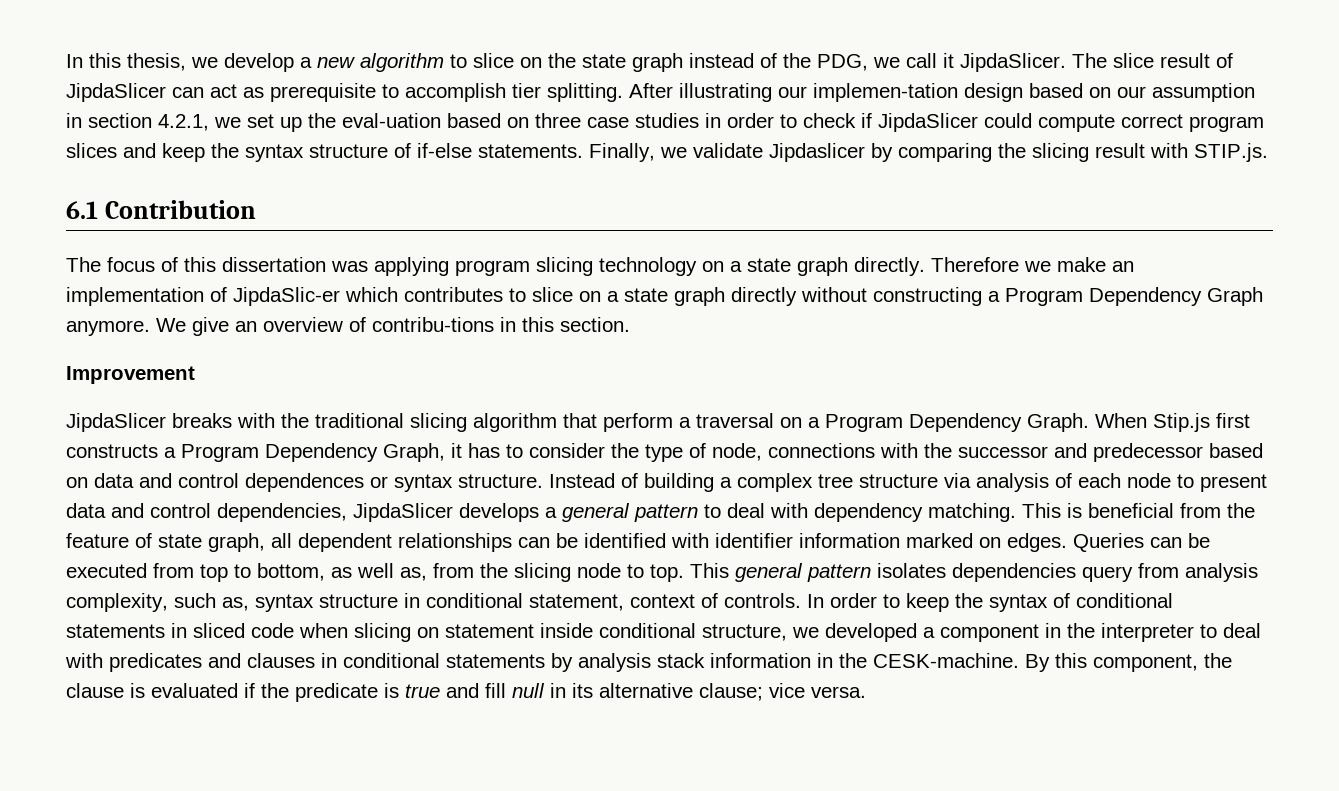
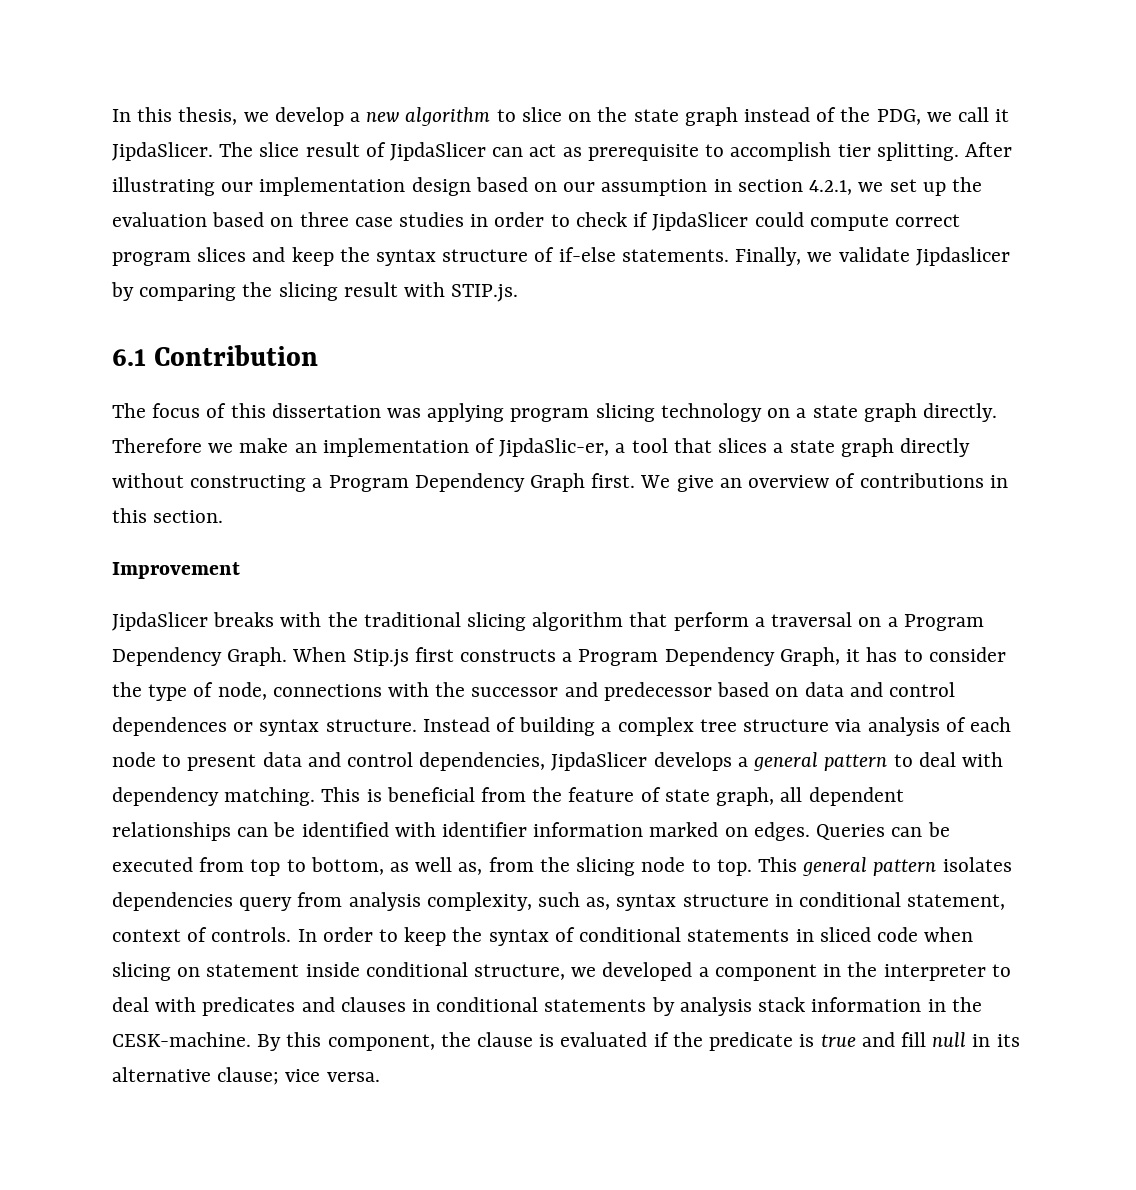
[813,83,958,102] implemen-tation -> [259,177,406,196] implementation
[342,113,441,128] eval-uation -> [112,212,207,227] evaluation
[233,287,601,306] JipdaSlic-er which contributes to slice on -> [499,438,768,457] JipdaSlic-er, a tool that slices
[66,320,150,336] anymore. -> [591,473,636,488] first.
[372,317,494,332] contribu-tions -> [859,473,984,488] contributions

